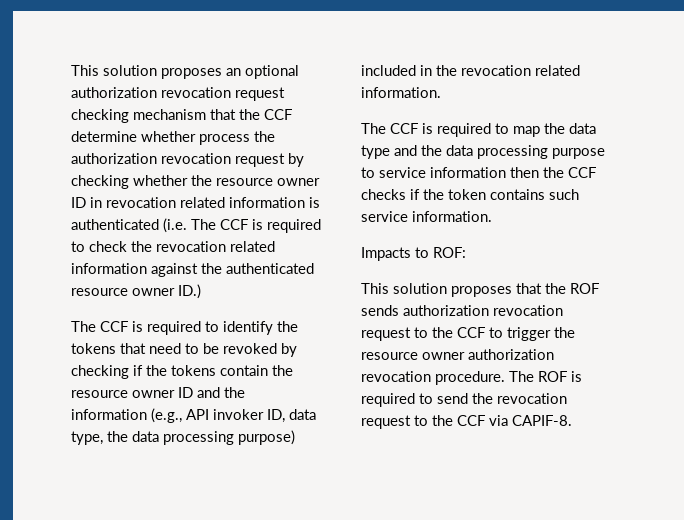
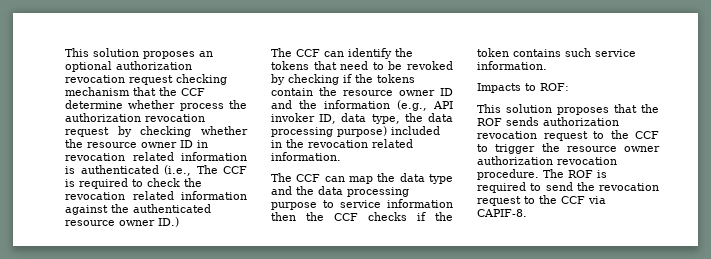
[163,218,187,233] (i.e. -> [164,165,191,176] (i.e.,
[132,321,219,335] is required to -> [324,51,344,57] can
[422,123,509,137] is required to -> [324,176,345,182] can

